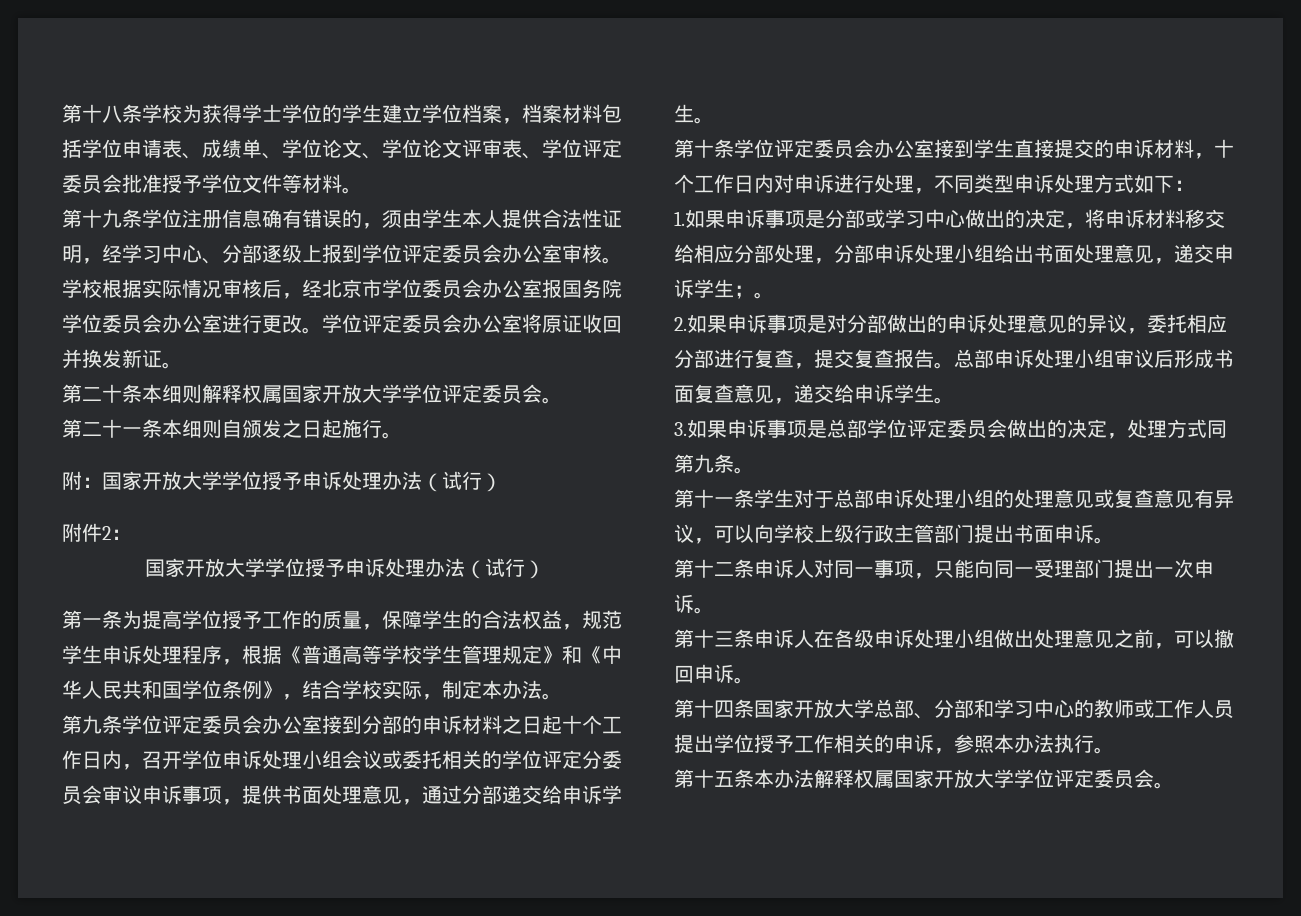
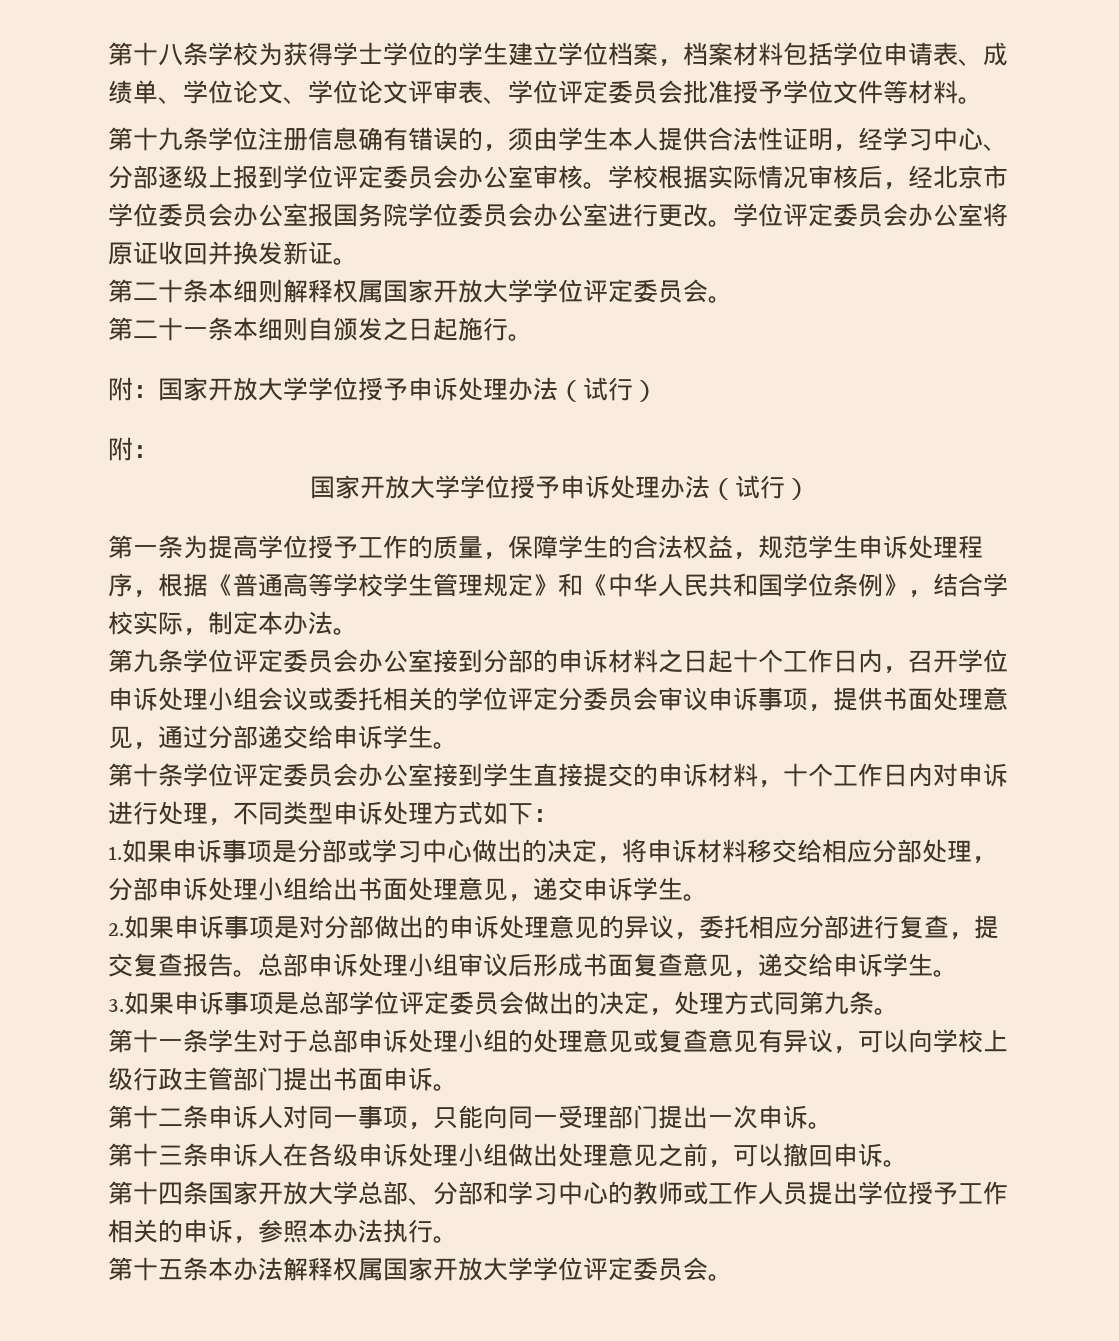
[82,523,111,542] 件2 -> (133, 449) none
[734,285,754,299] ； -> (683, 888) none

